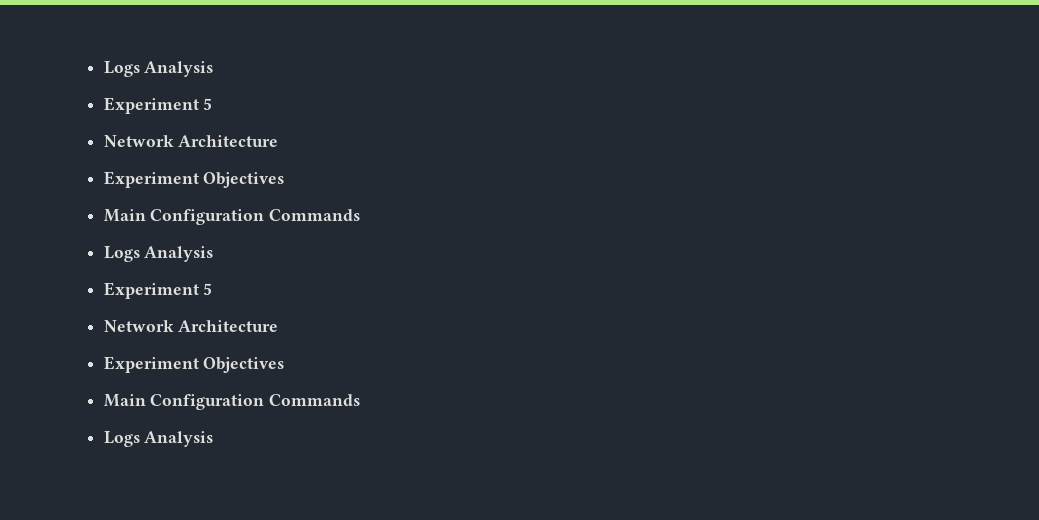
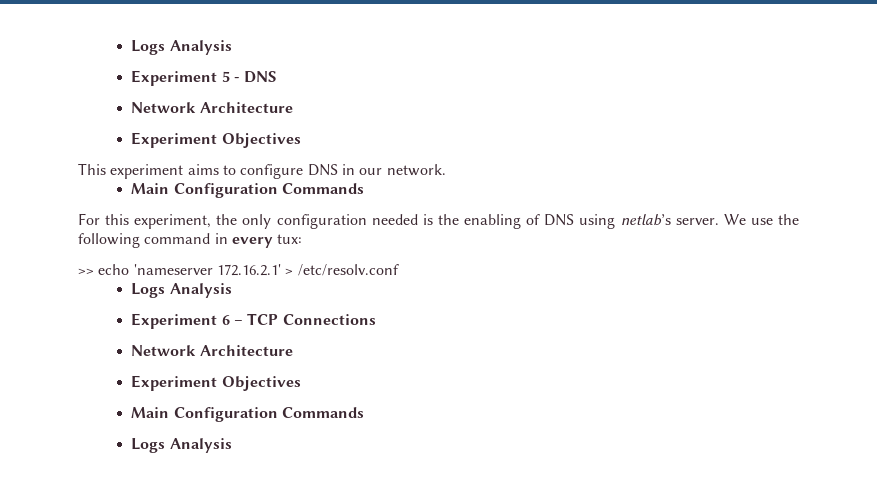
[103,61,214,77] [103,97,213,114] [103,135,279,147] [103,171,285,188] [103,209,361,225] [103,246,214,262] [103,282,213,299] [103,320,279,332] [103,356,285,373] [103,394,361,410] [103,431,214,447] Logs Analysis // Experiment 5 // Network Architecture // Experiment Objectives // Main Configuration Commands // Logs Analysis // Experiment 5 // Network Architecture // Experiment Objectives // Main Configuration Commands // Logs Analysis -> [131,40,232,55] [131,70,278,86] [131,102,293,113] [131,132,301,148] [78,163,446,179] [131,183,364,198] [78,213,800,229] [78,233,303,248] [78,264,399,276] [131,283,232,298] [131,313,376,329] [131,345,293,356] [131,375,301,391] [131,407,364,422] [131,438,232,453] Logs Analysis // Experiment 5 - DNS // Network Architecture // Experiment Objectives // This experiment aims to configure DNS in our network. // Main Configuration Commands // For this experiment, the only configuration needed is the enabling of DNS using netlab’s server. We use the following command in every tux: // >> echo 'nameserver 172.16.2.1' > /etc/resolv.conf // Logs Analysis // Experiment 6 – TCP Connections // Network Architecture // Experiment Objectives // Main Configuration Commands // Logs Analysis

